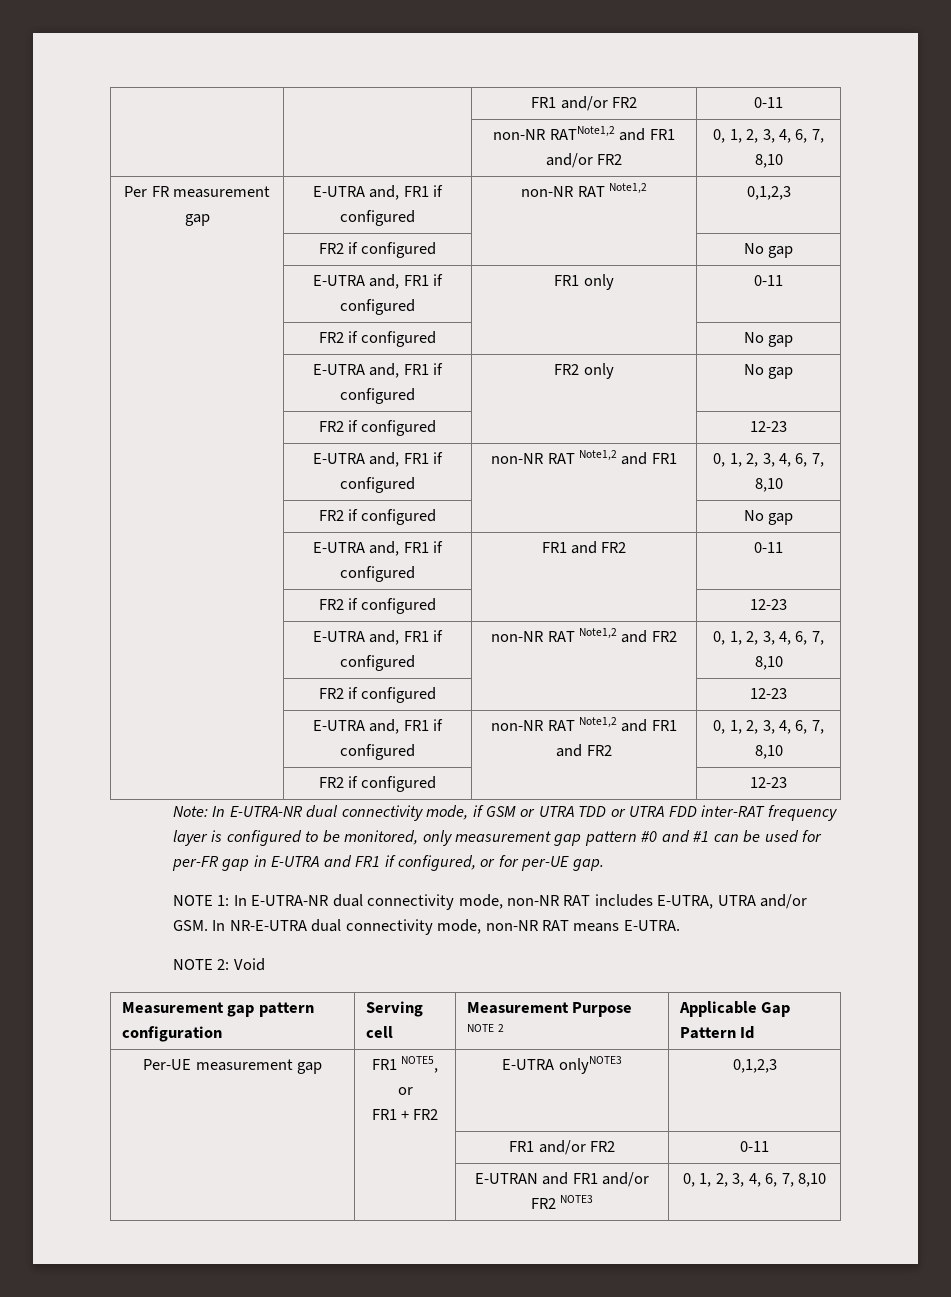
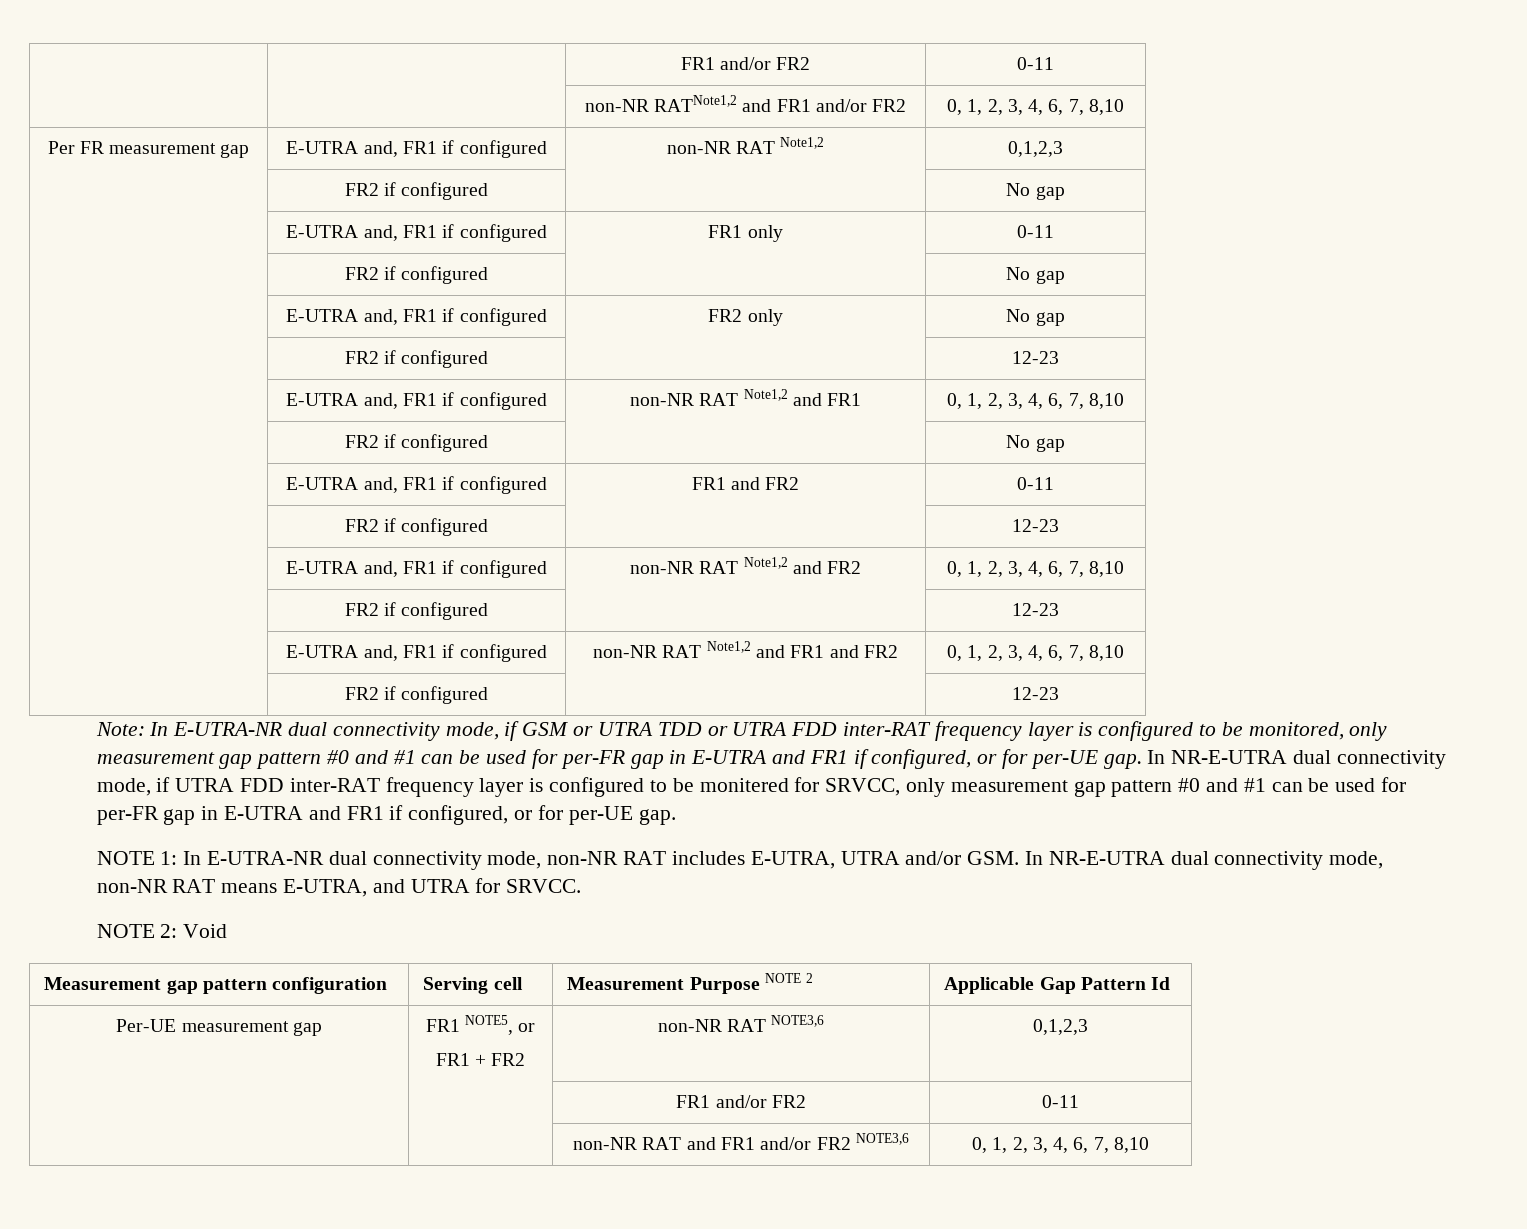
(604, 865) none -> [1147,750,1446,769] [96,777,1406,797] [96,805,676,825] In NR-E-UTRA dual connectivity mode, if UTRA FDD inter-RAT frequency layer is configured to be monitered for SRVCC, only measurement gap pattern #0 and #1 can be used for per-FR gap in E-UTRA and FR1 if configured, or for per-UE gap.
[623,920,680,931] E-UTRA. -> [283,878,582,897] E-UTRA, and UTRA for SRVCC.
[502,1056,622,1074] E-UTRA onlyNOTE3 -> [657,1015,825,1032] non-NR RAT NOTE3,6
[474,1172,650,1187] [530,1195,594,1209] E-UTRAN and FR1 and/or FR2 NOTE3 -> [573,1133,909,1150] non-NR RAT and FR1 and/or FR2 NOTE3,6

